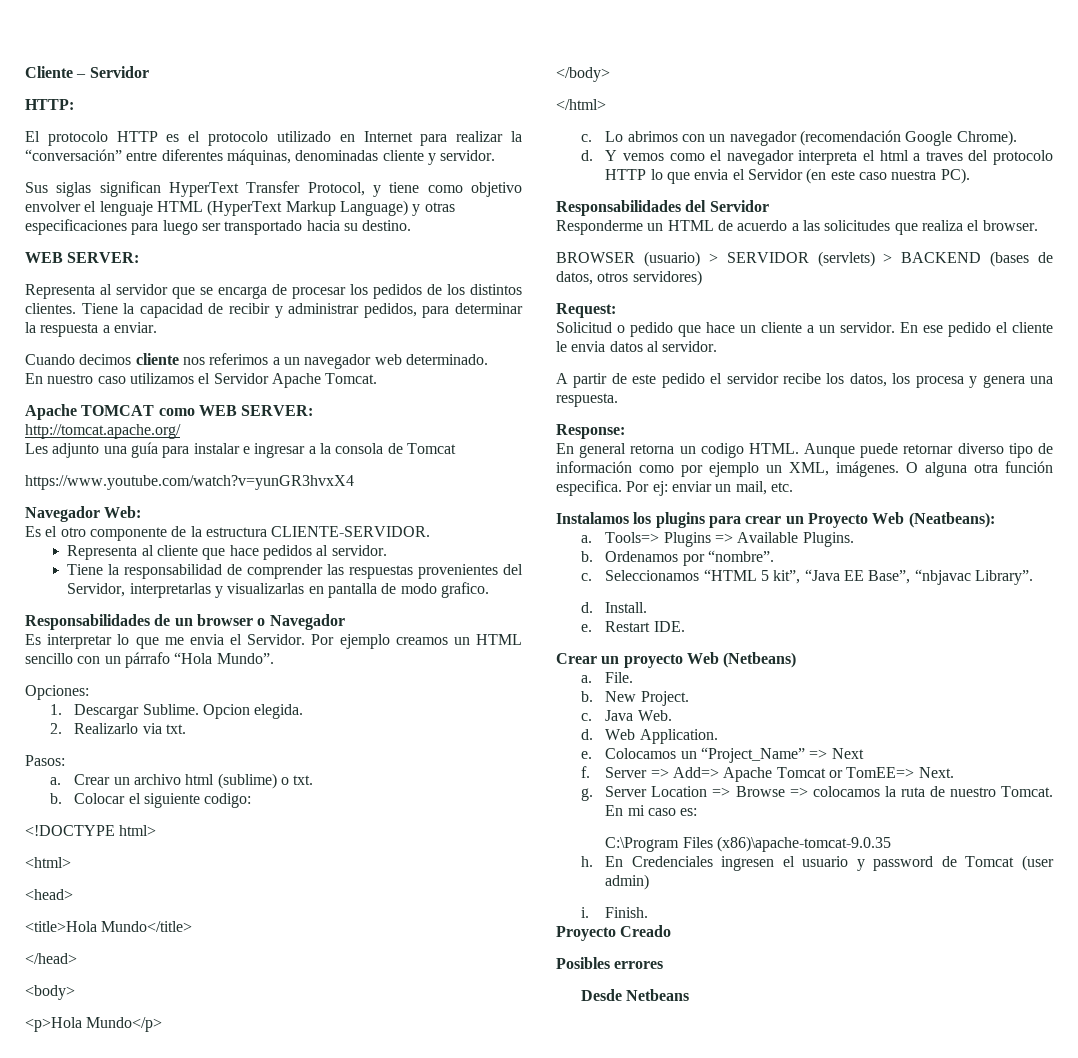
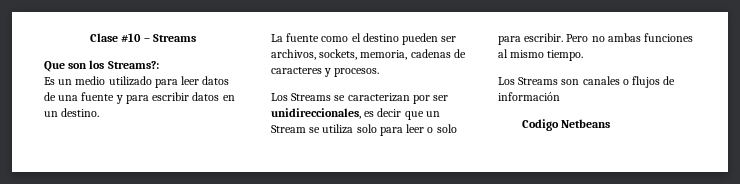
[25,66,149,78] [25,99,74,110] [25,131,522,146] [25,149,496,165] [25,181,522,197] [25,200,455,216] [25,219,412,235] [25,252,140,263] [25,284,522,299] [25,303,523,318] [25,322,157,337] [25,353,488,369] [25,373,378,388] [25,404,314,420] [25,424,181,439] [25,442,456,458] [25,475,354,490] [25,506,142,522] [25,526,431,541] [67,545,387,560] [67,564,523,579] [67,582,489,598] [25,614,345,630] [25,634,522,649] [25,652,274,668] [25,685,89,700] [49,704,304,719] [49,723,186,734] [25,755,65,766] [49,773,314,789] [49,793,252,808] [25,825,157,836] [25,857,71,868] [25,889,73,900] [25,921,193,932] [25,953,77,964] [25,985,75,1000] [25,1017,163,1032] [556,67,610,82] [556,99,606,110] [580,130,1017,146] [580,150,1053,165] [605,168,970,184] [556,200,769,216] [556,220,1038,235] [556,251,1053,267] [556,270,702,286] [556,303,616,318] [556,322,1053,337] [556,341,718,352] [556,373,1053,388] [556,393,618,407] [556,424,625,439] [556,443,1053,458] [556,461,1053,477] [556,480,793,496] [556,512,995,528] [580,532,854,547] [580,550,774,566] [580,569,1033,585] [580,602,648,613] [580,621,685,632] [556,652,797,668] [580,672,634,683] [580,691,689,706] [580,710,672,721] [580,729,718,744] [580,747,864,763] [580,766,954,782] [580,786,1053,801] [605,805,698,816] [605,836,891,852] [580,855,1054,871] [605,874,650,890] [580,907,649,918] [556,925,672,941] [556,957,664,969] [580,989,622,1001] Cliente – Servidor // HTTP: // El protocolo HTTP es el protocolo utilizado en Internet para realizar la “conversación” entre diferentes máquinas, denominadas cliente y servidor. // Sus siglas significan HyperText Transfer Protocol, y tiene como objetivo envolver el lenguaje HTML (HyperText Markup Language) y otras especificaciones para luego ser transportado hacia su destino. // WEB SERVER: // Representa al servidor que se encarga de procesar los pedidos de los distintos clientes. Tiene la capacidad de recibir y administrar pedidos, para determinar la respuesta a enviar. // Cuando decimos cliente nos referimos a un navegador web determinado. // En nuestro caso utilizamos el Servidor Apache Tomcat. // Apache TOMCAT como WEB SERVER: // http://tomcat.apache.org/ // Les adjunto una guía para instalar e ingresar a la consola de Tomcat // https://www.youtube.com/watch?v=yunGR3hvxX4 // Navegador Web: // Es el otro componente de la estructura CLIENTE-SERVIDOR. // Representa al cliente que hace pedidos al servidor. // Tiene la responsabilidad de comprender las respuestas provenientes del Servidor, interpretarlas y visualizarlas en pantalla de modo grafico. // Responsabilidades de un browser o Navegador // Es interpretar lo que me envia el Servidor. Por ejemplo creamos un HTML sencillo con un párrafo “Hola Mundo”. // Opciones: // 1. Descargar Sublime. Opcion elegida. // 2. Realizarlo via txt. // Pasos: // a. Crear un archivo html (sublime) o txt. // b. Colocar el siguiente codigo: // <!DOCTYPE html> // <html> // <head> // <title>Hola Mundo</title> // </head> // <body> // <p>Hola Mundo</p> // </body> // </html> // c. Lo abrimos con un navegador (recomendación Google Chrome). // d. Y vemos como el navegador interpreta el html a traves del protocolo HTTP lo que envia el Servidor (en este caso nuestra PC). // Responsabilidades del Servidor // Responderme un HTML de acuerdo a las solicitudes que realiza el browser. // BROWSER (usuario) > SERVIDOR (servlets) > BACKEND (bases de datos, otros servidores) // Request: // Solicitud o pedido que hace un cliente a un servidor. En ese pedido el cliente le envia datos al servidor. // A partir de este pedido el servidor recibe los datos, los procesa y genera una respuesta. // Response: // En general retorna un codigo HTML. Aunque puede retornar diverso tipo de información como por ejemplo un XML, imágenes. O alguna otra función especifica. Por ej: enviar un mail, etc. // Instalamos los plugins para crear un Proyecto Web (Neatbeans): // a. Tools=> Plugins => Available Plugins. // b. Ordenamos por “nombre”. // c. Seleccionamos “HTML 5 kit”, “Java EE Base”, “nbjavac Library”. // d. Install. // e. Restart IDE. // Crear un proyecto Web (Netbeans) // a. File. // b. New Project. // c. Java Web. // d. Web Application. // e. Colocamos un “Project_Name” => Next // f. Server => Add=> Apache Tomcat or TomEE=> Next. // g. Server Location => Browse => colocamos la ruta de nuestro Tomcat. En mi caso es: // C:\Program Files (x86)\apache-tomcat-9.0.35 // h. En Credenciales ingresen el usuario y password de Tomcat (user admin) // i. Finish. // Proyecto Creado // Posibles errores // Desde -> [90,33,196,42] [44,60,159,72] [44,76,230,88] [44,92,235,104] [44,108,100,117] [271,33,457,45] [271,49,466,60] [271,67,380,77] [271,93,449,104] [271,108,440,120] [271,124,457,136] [498,33,694,45] [498,49,584,61] [498,76,676,88] [498,92,560,101] [521,119,559,131] Clase #10 – Streams // Que son los Streams?: // Es un medio utilizado para leer datos de una fuente y para escribir datos en un destino. // La fuente como el destino pueden ser archivos, sockets, memoria, cadenas de caracteres y procesos. // Los Streams se caracterizan por ser unidireccionales, es decir que un Stream se utiliza solo para leer o solo para escribir. Pero no ambas funciones al mismo tiempo. // Los Streams son canales o flujos de información // Codigo

